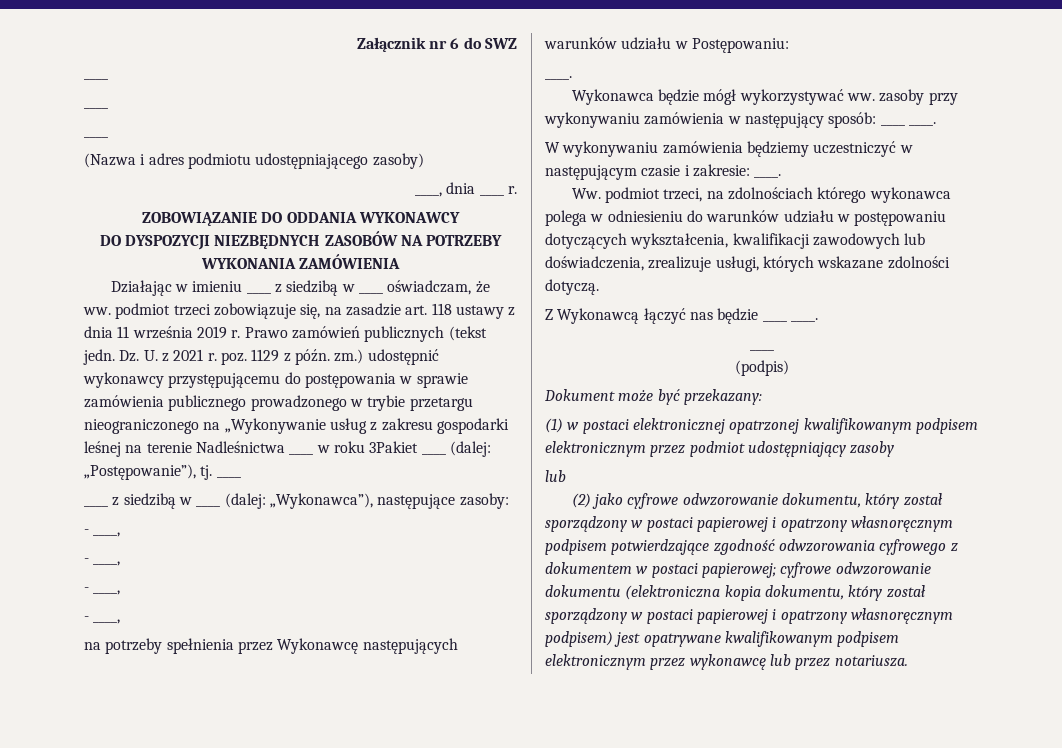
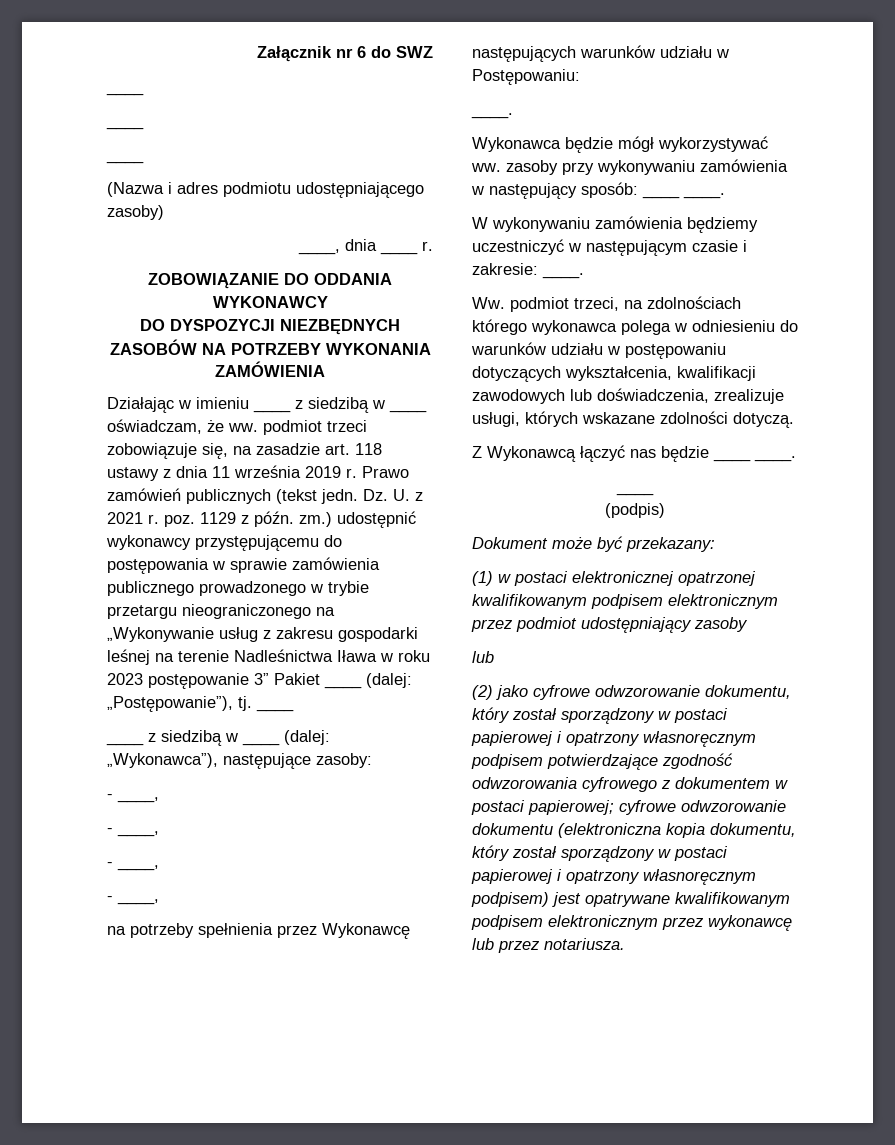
[289,453,314,455] ____ -> [337,650,377,662] Iława
[369,441,419,453] 3Pakiet -> [107,673,320,689] 2023 postępowanie 3” Pakiet

